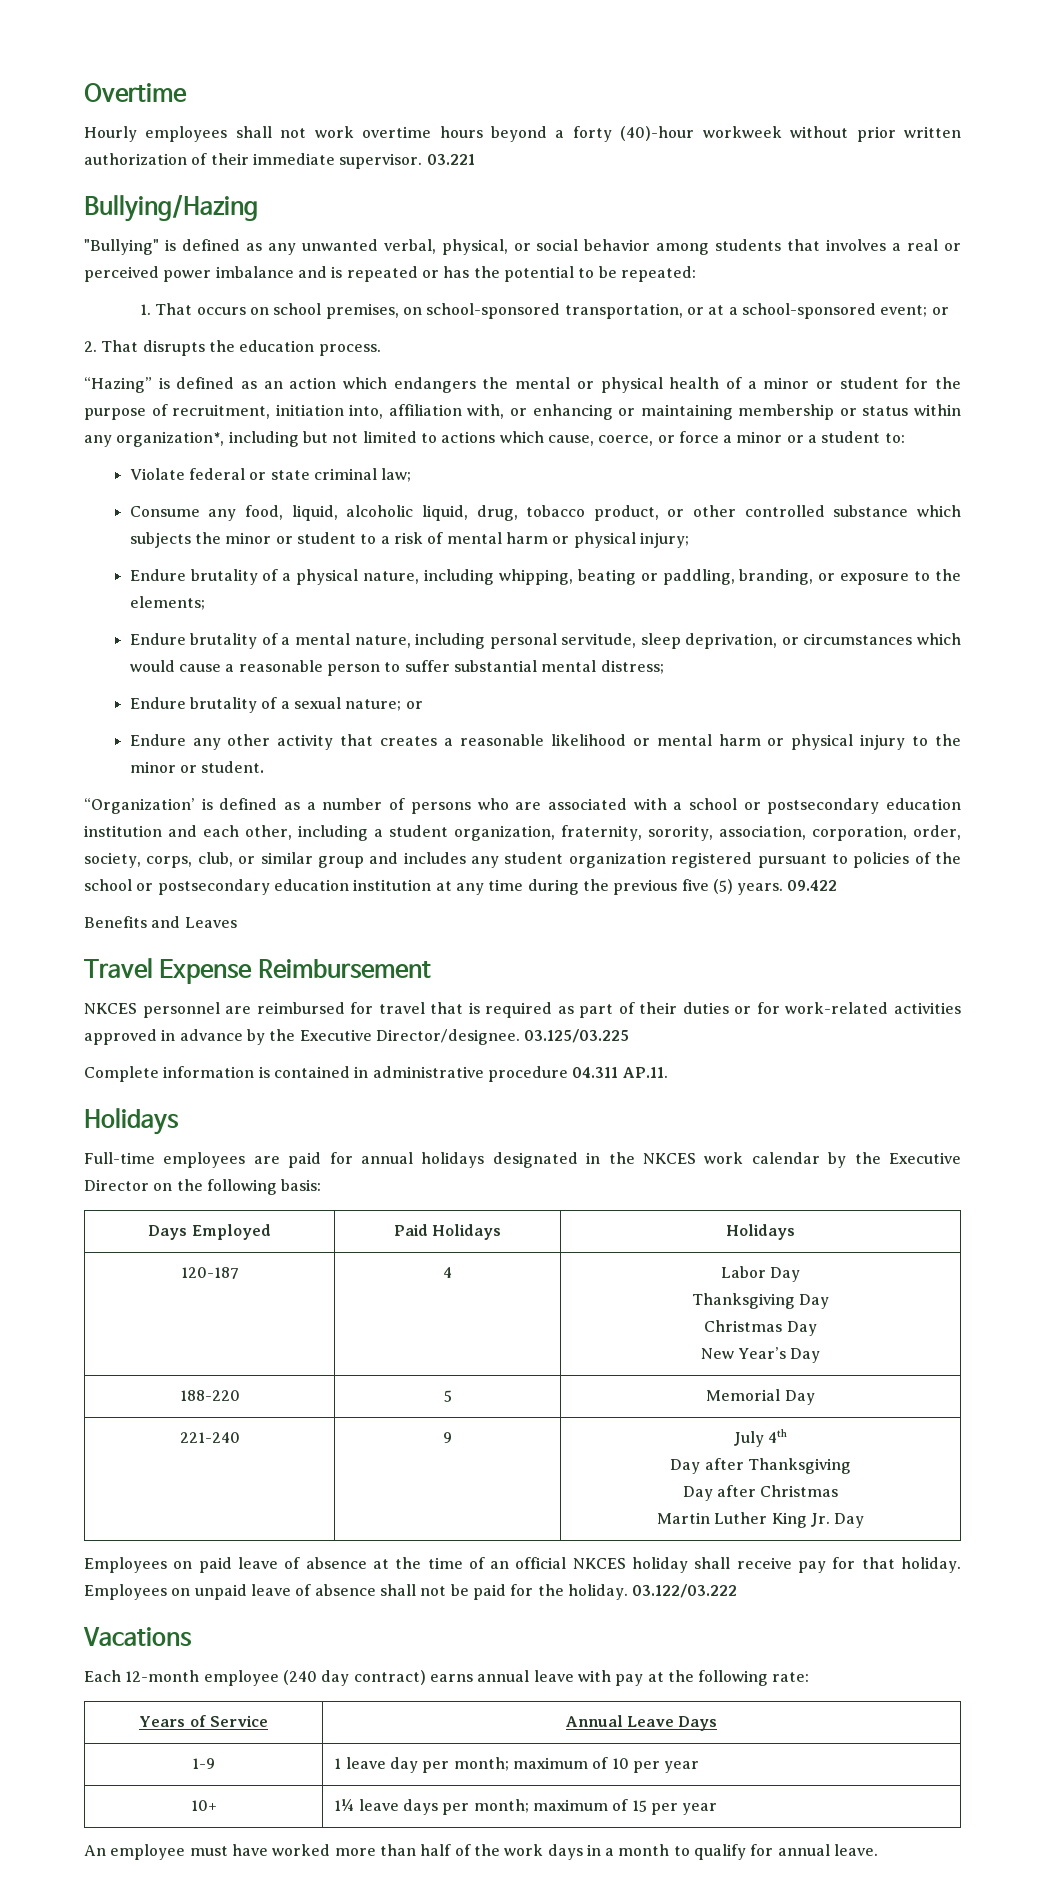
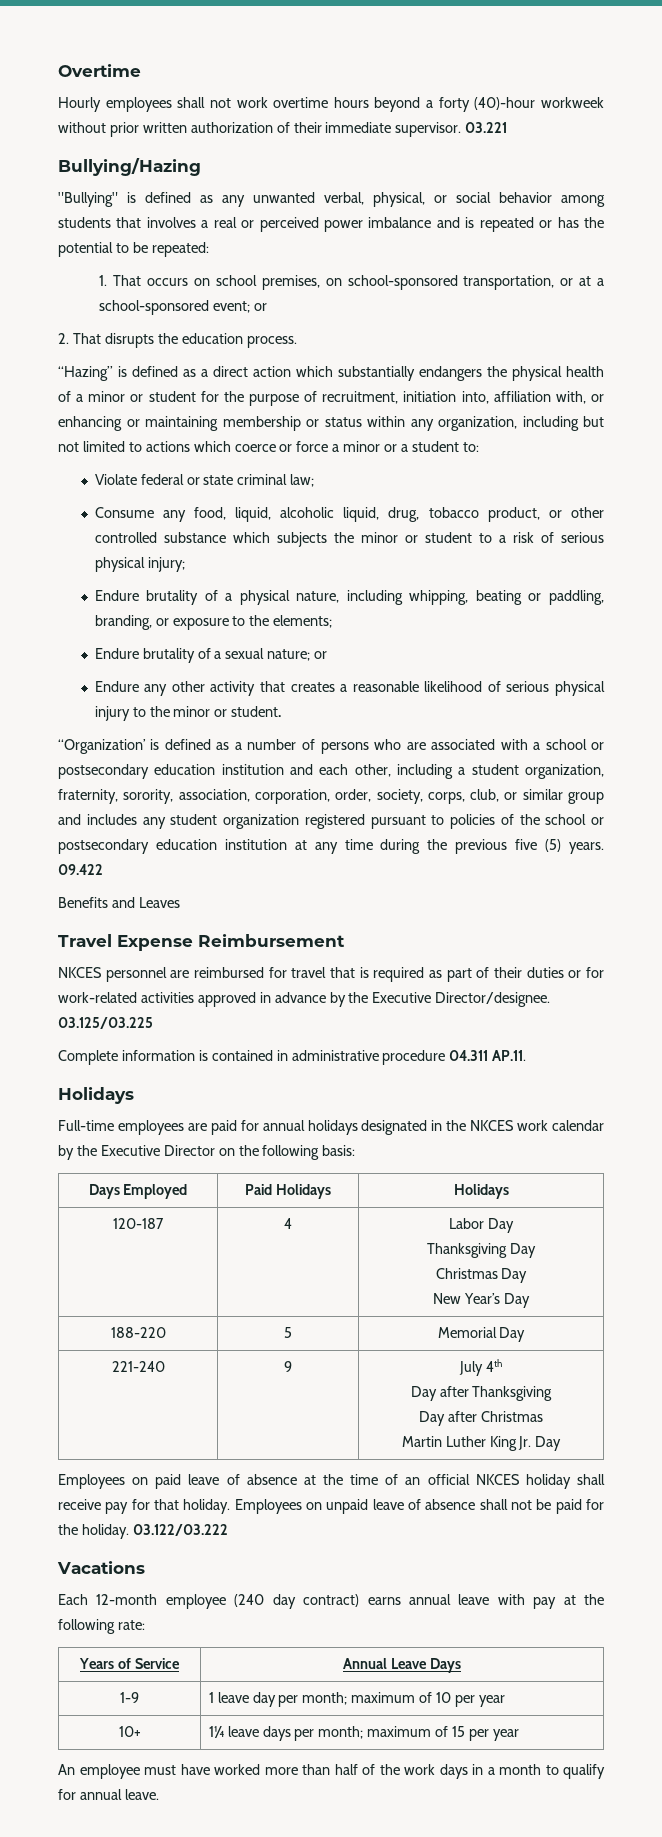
[263,381,283,389] an -> [201,366,248,377] a direct
(388, 383) none -> [338,366,415,381] substantially
[515,377,594,389] mental or -> (507, 371) none
[116,431,225,447] organization*, -> [438,416,517,431] organization,
[547,435,654,446] cause, coerce, -> [234,444,276,452] coerce
[446,532,570,544] mental harm or -> [561,532,605,543] serious
[129,633,962,649] [129,660,664,676] // Endure brutality of a mental nature, including personal servitude, sleep deprivation, or circumstances which would cause a reasonable person to suffer substantial mental distress; -> (333, 621) none
[632,734,785,746] or mental harm or -> [487,681,550,692] of serious

